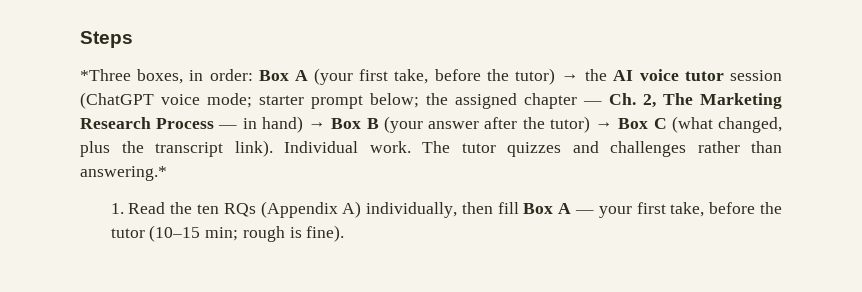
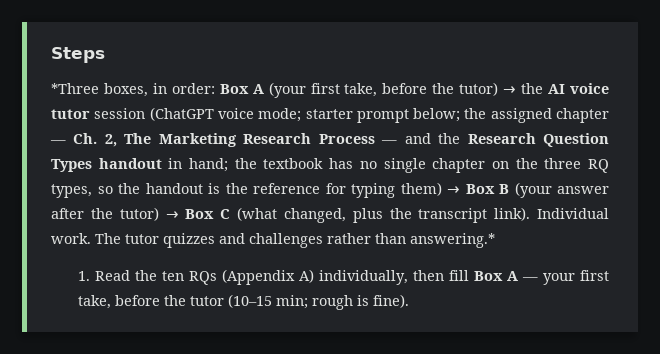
[242,116,303,133] in hand) -> [404,133,609,147] [51,158,609,173] [51,182,442,198] and the Research Question Types handout in hand; the textbook has no single chapter on the three RQ types, so the handout is the reference for typing them)

